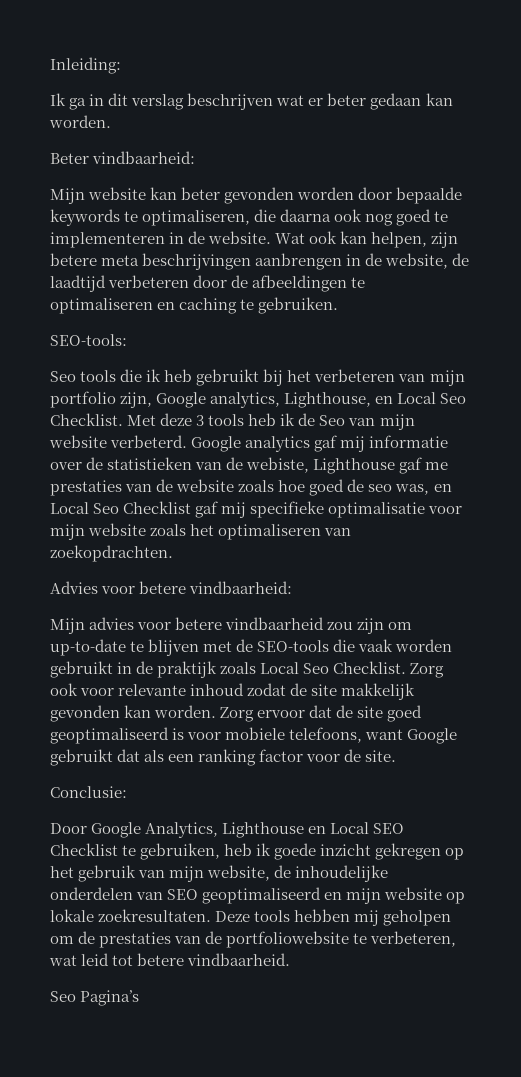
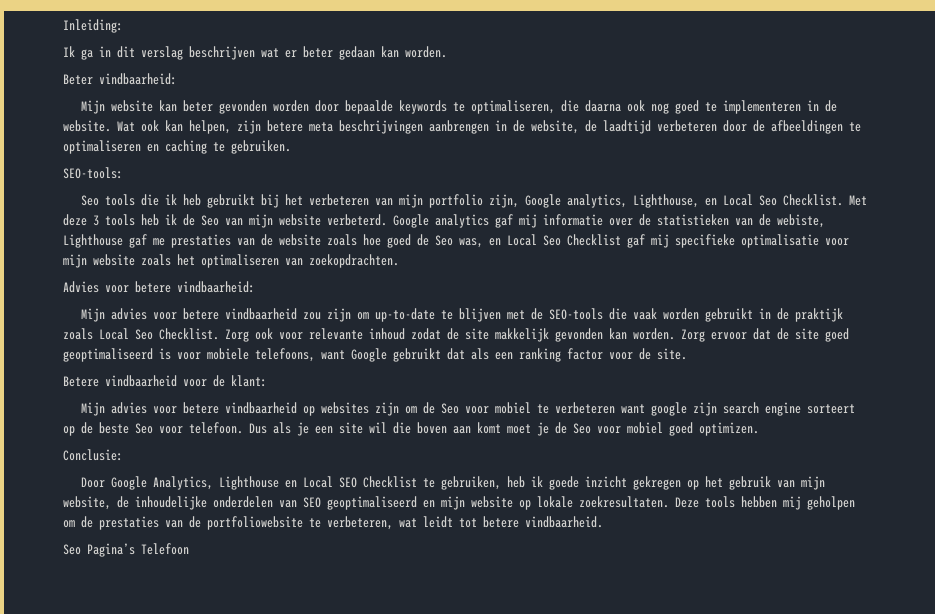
[368,484,393,492] seo -> [435,235,453,246] Seo
(397, 756) none -> [63,375,267,387] [80,402,855,416] [63,422,759,436] // Betere vindbaarheid voor de klant: // Mijn advies voor betere vindbaarheid op websites zijn om de Seo voor mobiel te verbeteren want google zijn search engine sorteert op de beste Seo voor telefoon. Dus als je een site wil die boven aan komt moet je de Seo voor mobiel goed optimizen.
[81,953,110,966] leid -> [423,516,453,528] leidt
(140, 998) none -> [141,543,189,555] Telefoon

